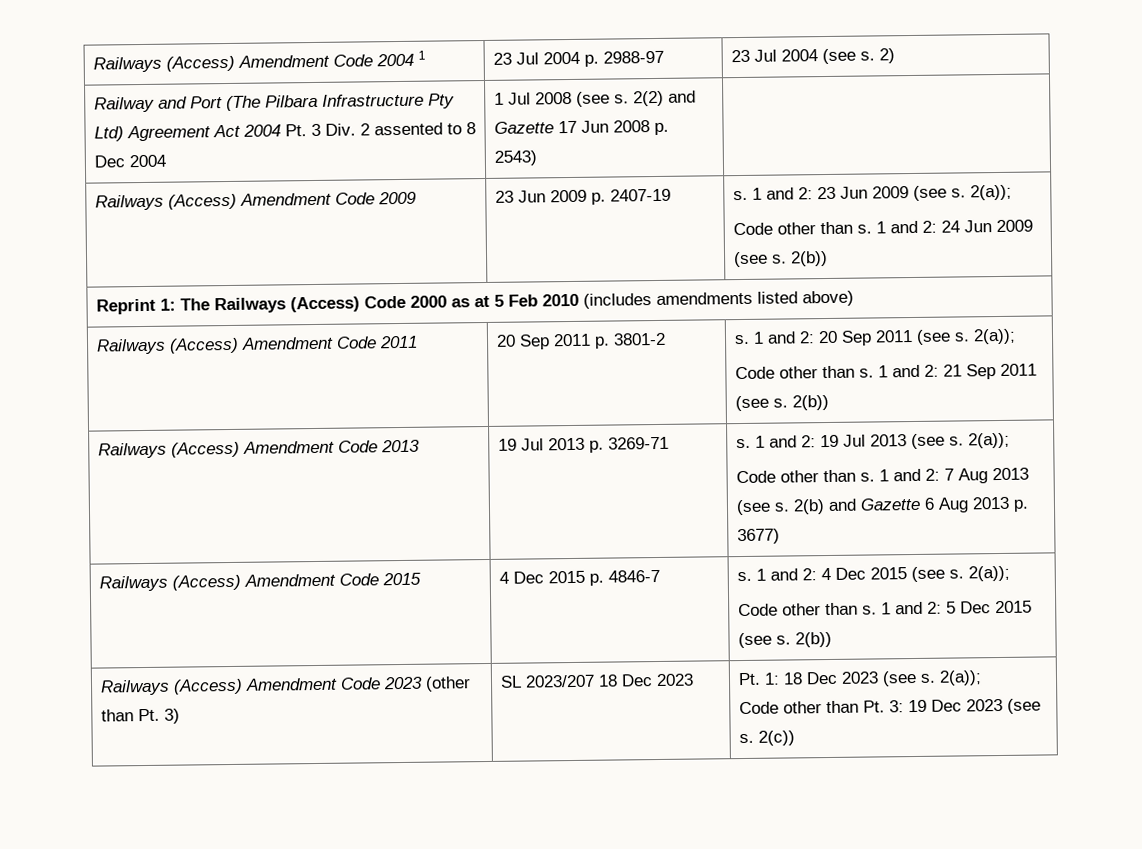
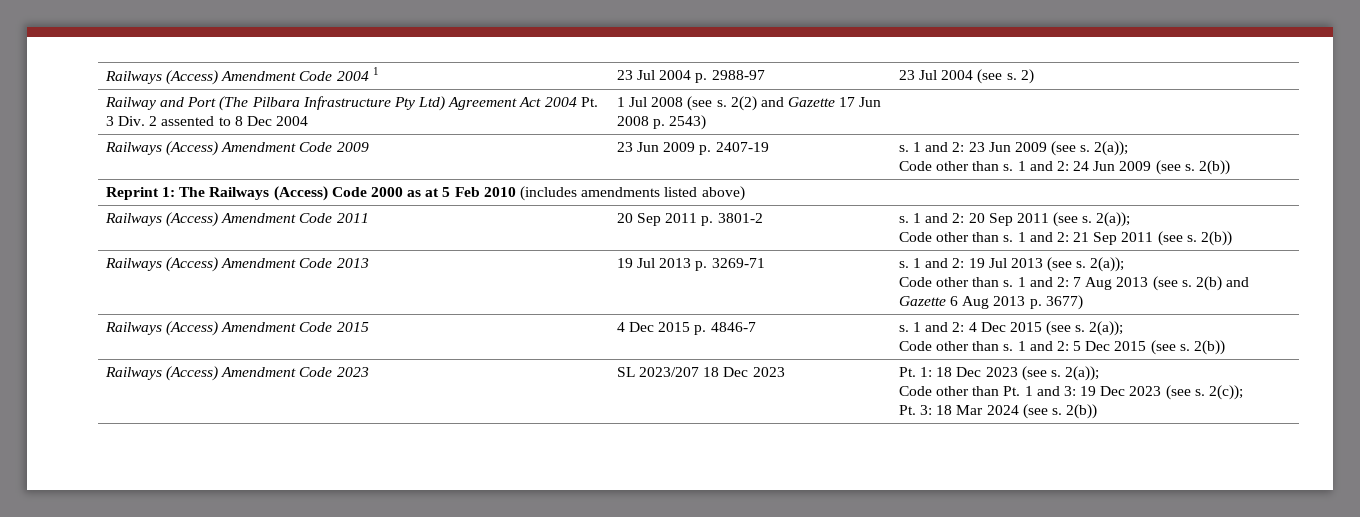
[424,676,471,692] [100,708,180,724] (other than Pt. 3) -> (369, 372) none
(885, 706) none -> [1024,386,1060,396] 1 and
[757,730,795,746] 2(c)) -> [1209,385,1244,400] [898,404,1098,419] 2(c)); // Pt. 3: 18 Mar 2024 (see s. 2(b))

